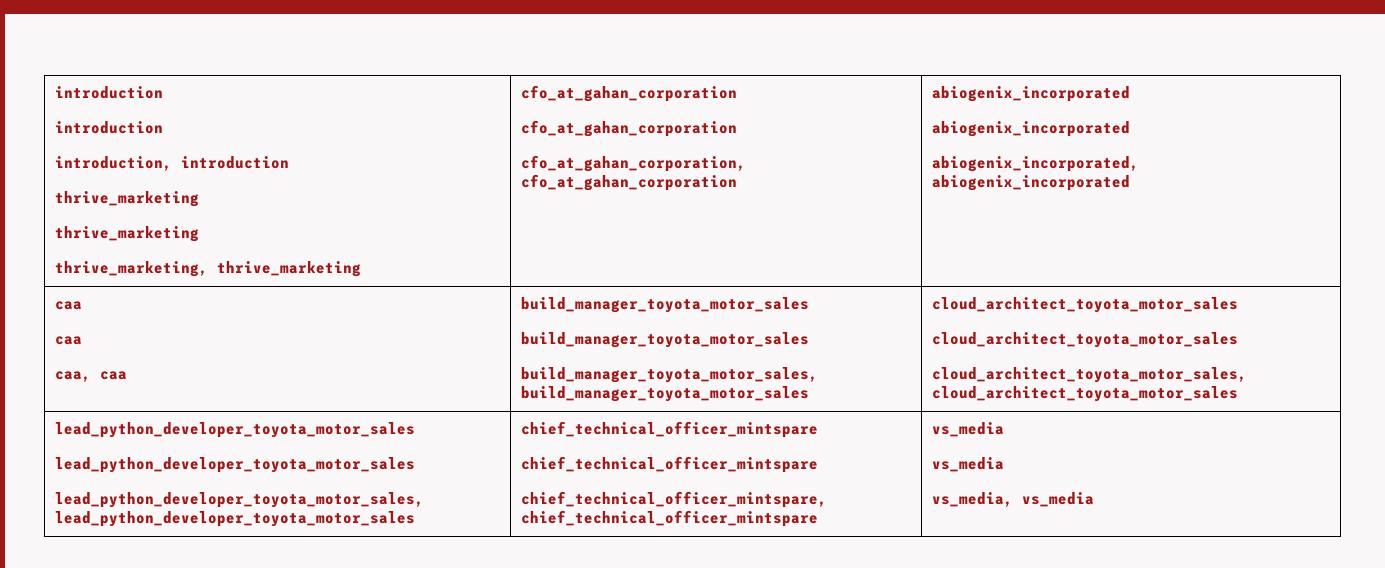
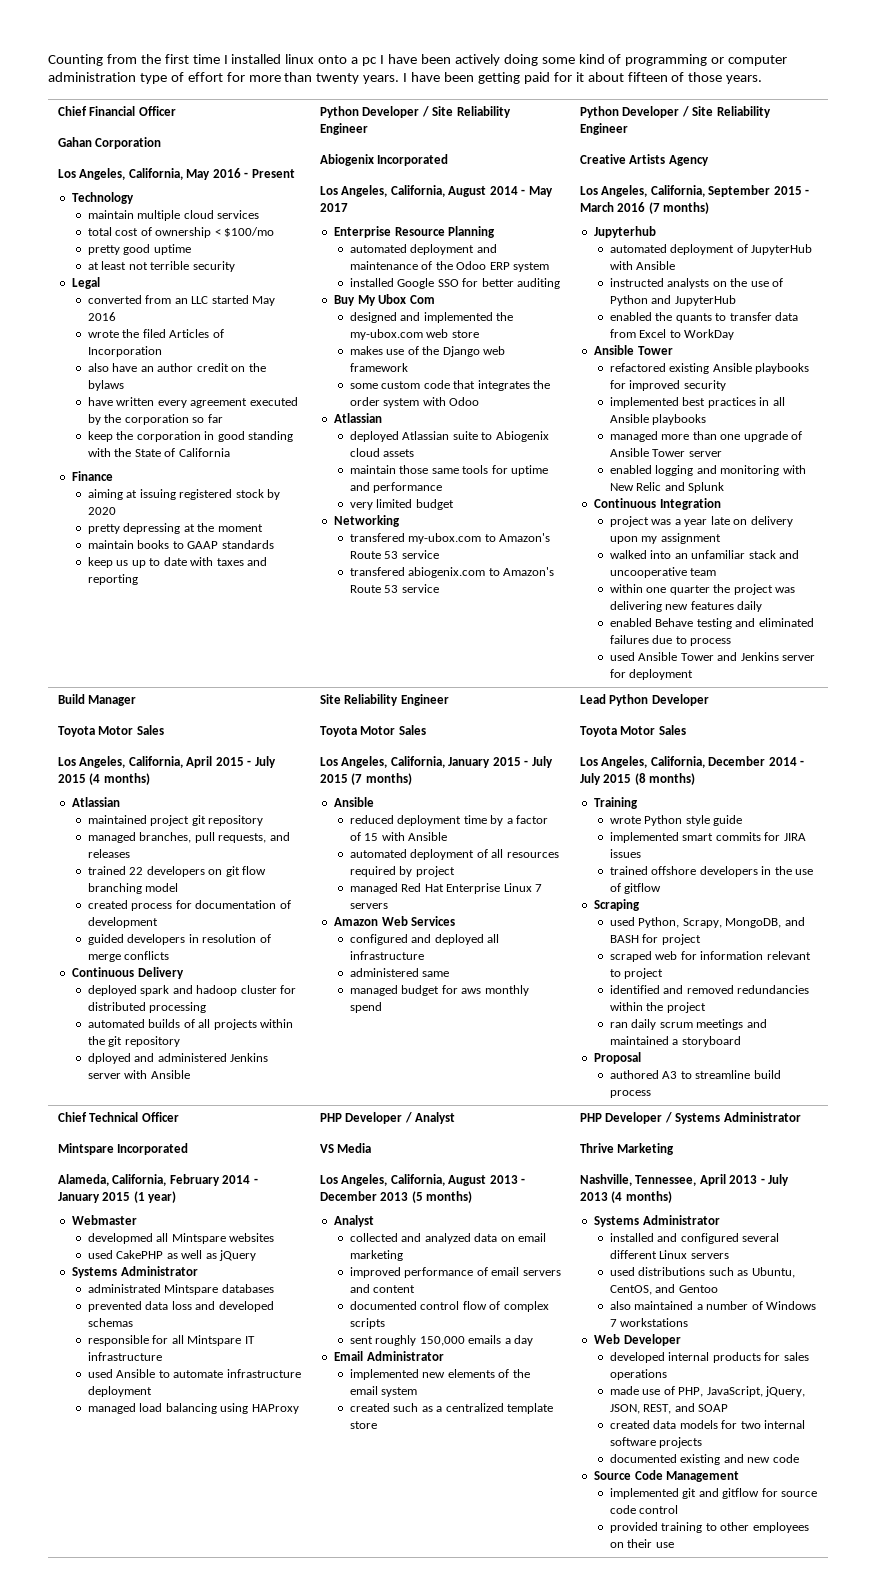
[55,86,164,99] [55,121,164,134] [55,156,290,171] [55,191,200,207] [55,226,200,242] [55,261,362,277] [521,85,738,102] [521,120,738,137] [521,155,747,172] [521,174,738,191] [932,86,1131,102] [932,121,1131,137] [932,156,1140,172] [932,175,1131,191] [55,301,83,310] [55,336,83,345] [55,371,128,382] [521,297,810,313] [521,332,810,348] [521,367,819,383] [521,386,810,402] [932,297,1239,313] [932,332,1239,348] [932,367,1248,383] [932,386,1239,402] [55,422,416,438] [55,457,416,473] [55,492,425,508] [55,511,416,527] [521,421,819,438] [521,456,819,473] [521,491,828,508] [521,510,819,527] [932,422,1005,437] [932,457,1005,472] [932,492,1095,507] introduction // introduction // introduction, introduction // thrive_marketing // thrive_marketing // thrive_marketing, thrive_marketing | cfo_at_gahan_corporation // cfo_at_gahan_corporation // cfo_at_gahan_corporation, cfo_at_gahan_corporation | abiogenix_incorporated // abiogenix_incorporated // abiogenix_incorporated, abiogenix_incorporated // caa // caa // caa, caa | build_manager_toyota_motor_sales // build_manager_toyota_motor_sales // build_manager_toyota_motor_sales, build_manager_toyota_motor_sales | cloud_architect_toyota_motor_sales // cloud_architect_toyota_motor_sales // cloud_architect_toyota_motor_sales, cloud_architect_toyota_motor_sales // lead_python_developer_toyota_motor_sales // lead_python_developer_toyota_motor_sales // lead_python_developer_toyota_motor_sales, lead_python_developer_toyota_motor_sales | chief_technical_officer_mintspare // chief_technical_officer_mintspare // chief_technical_officer_mintspare, chief_technical_officer_mintspare | vs_media // vs_media // vs_media, vs_media -> [48,54,788,66] [48,72,763,84] [57,106,176,116] [57,137,162,149] [57,168,295,180] [72,192,135,204] [87,210,260,221] [87,227,275,238] [87,244,191,255] [87,261,235,272] [72,277,101,289] [87,295,276,306] [87,312,116,321] [87,329,224,338] [87,346,162,357] [87,363,266,372] [87,380,124,391] [87,397,298,408] [87,414,223,425] [87,431,294,442] [87,448,230,457] [72,471,114,481] [87,489,281,500] [87,507,116,515] [87,523,263,534] [87,540,274,549] [87,557,268,568] [87,574,138,585] [319,106,511,118] [319,123,368,135] [319,154,449,166] [319,185,553,197] [319,203,348,212] [334,226,496,238] [349,244,497,255] [349,261,550,272] [349,278,561,289] [334,294,435,306] [349,312,514,323] [349,329,479,340] [349,346,506,357] [349,363,408,372] [349,380,551,391] [349,397,480,408] [334,413,383,423] [349,431,549,442] [349,448,415,457] [349,465,549,476] [349,482,443,493] [349,499,454,510] [334,515,401,527] [349,533,551,544] [349,550,439,559] [349,567,555,578] [349,584,439,593] [579,106,771,118] [579,123,628,135] [579,154,709,166] [579,185,810,197] [579,202,710,214] [594,226,657,238] [609,244,813,255] [609,261,676,270] [609,278,784,289] [609,295,736,306] [609,312,799,323] [609,329,735,340] [594,345,673,355] [609,363,810,374] [609,380,726,391] [609,397,785,408] [609,414,707,425] [609,431,803,442] [609,448,722,457] [609,465,806,476] [609,482,725,493] [594,498,721,510] [609,516,793,527] [609,533,721,544] [609,550,800,559] [609,567,717,578] [609,584,796,595] [609,601,763,612] [609,618,814,629] [609,635,732,646] [609,652,816,661] [609,669,694,680] [57,694,137,706] [57,725,164,737] [57,756,276,768] [57,773,150,785] [72,797,121,807] [87,815,264,826] [87,832,290,843] [87,849,130,858] [87,866,267,877] [87,883,179,894] [87,900,291,911] [87,917,158,928] [87,934,271,945] [87,951,170,962] [72,967,184,979] [87,985,297,996] [87,1002,207,1013] [87,1019,294,1030] [87,1036,180,1047] [87,1053,269,1064] [87,1070,190,1079] [319,694,449,706] [319,725,426,737] [319,756,553,768] [319,773,412,785] [334,797,375,807] [349,815,549,826] [349,832,448,841] [349,849,559,860] [349,866,455,877] [349,883,543,894] [349,903,388,909] [334,916,456,926] [349,934,500,945] [349,951,424,960] [349,968,450,977] [349,985,529,996] [349,1002,382,1013] [579,694,709,706] [579,725,686,737] [579,756,805,768] [579,773,696,785] [594,797,639,809] [609,815,743,826] [609,832,806,843] [609,849,641,858] [609,866,814,877] [609,883,662,894] [594,899,641,911] [609,917,805,928] [609,934,701,945] [609,951,811,962] [609,968,664,979] [609,985,810,994] [609,1002,706,1013] [609,1019,767,1030] [609,1036,741,1047] [594,1052,642,1064] [609,1070,781,1079] [609,1090,651,1098] [57,1112,179,1122] [57,1143,189,1155] [57,1174,258,1186] [57,1191,177,1203] [72,1215,138,1225] [87,1233,275,1244] [87,1250,257,1261] [72,1266,198,1278] [87,1284,274,1295] [87,1301,274,1312] [87,1318,133,1327] [87,1335,255,1346] [87,1352,162,1361] [87,1369,301,1378] [87,1386,152,1397] [87,1403,299,1414] [319,1112,456,1124] [319,1143,372,1153] [319,1174,526,1186] [319,1191,473,1203] [334,1215,375,1227] [349,1233,547,1244] [349,1250,403,1261] [349,1267,561,1278] [349,1284,416,1293] [349,1301,549,1312] [349,1318,385,1329] [349,1335,534,1346] [334,1351,444,1361] [349,1369,530,1380] [349,1386,418,1397] [349,1403,554,1414] [349,1421,377,1429] [579,1112,801,1124] [579,1143,675,1155] [579,1174,790,1186] [579,1191,672,1203] [594,1215,720,1227] [609,1233,780,1244] [609,1250,729,1259] [609,1267,795,1278] [609,1284,718,1295] [609,1301,817,1310] [609,1318,689,1327] [594,1334,681,1346] [609,1352,809,1363] [609,1369,667,1380] [609,1386,806,1397] [609,1403,729,1414] [609,1420,806,1429] [609,1437,703,1448] [609,1454,799,1465] [594,1470,740,1482] [609,1488,818,1499] [609,1505,679,1514] [609,1522,809,1533] [609,1539,674,1548] Counting from the first time I installed linux onto a pc I have been actively doing some kind of programming or computer administration type of effort for more than twenty years. I have been getting paid for it about fifteen of those years. // Chief Financial Officer // Gahan Corporation // Los Angeles, California, May 2016 - Present // Technology // maintain multiple cloud services // total cost of ownership < $100/mo // pretty good uptime // at least not terrible security // Legal // converted from an LLC started May 2016 // wrote the filed Articles of Incorporation // also have an author credit on the bylaws // have written every agreement executed by the corporation so far // keep the corporation in good standing with the State of California // Finance // aiming at issuing registered stock by 2020 // pretty depressing at the moment // maintain books to GAAP standards // keep us up to date with taxes and reporting | Python Developer / Site Reliability Engineer // Abiogenix Incorporated // Los Angeles, California, August 2014 - May 2017 // Enterprise Resource Planning // automated deployment and maintenance of the Odoo ERP system // installed Google SSO for better auditing // Buy My Ubox Com // designed and implemented the my-ubox.com web store // makes use of the Django web framework // some custom code that integrates the order system with Odoo // Atlassian // deployed Atlassian suite to Abiogenix cloud assets // maintain those same tools for uptime and performance // very limited budget // Networking // transfered my-ubox.com to Amazon's Route 53 service // transfered abiogenix.com to Amazon's Route 53 service | Python Developer / Site Reliability Engineer // Creative Artists Agency // Los Angeles, California, September 2015 - March 2016 (7 months) // Jupyterhub // automated deployment of JupyterHub with Ansible // instructed analysts on the use of Python and JupyterHub // enabled the quants to transfer data from Excel to WorkDay // Ansible Tower // refactored existing Ansible playbooks for improved security // implemented best practices in all Ansible playbooks // managed more than one upgrade of Ansible Tower server // enabled logging and monitoring with New Relic and Splunk // Continuous Integration // project was a year late on delivery upon my assignment // walked into an unfamiliar stack and uncooperative team // within one quarter the project was delivering new features daily // enabled Behave testing and eliminated failures due to process // used Ansible Tower and Jenkins server for deployment // Build Manager // Toyota Motor Sales // Los Angeles, California, April 2015 - July 2015 (4 months) // Atlassian // maintained project git repository // managed branches, pull requests, and releases // trained 22 developers on git flow branching model // created process for documentation of development // guided developers in resolution of merge conflicts // Continuous Delivery // deployed spark and hadoop cluster for distributed processing // automated builds of all projects within the git repository // dployed and administered Jenkins server with Ansible | Site Reliability Engineer // Toyota Motor Sales // Los Angeles, California, January 2015 - July 2015 (7 months) // Ansible // reduced deployment time by a factor of 15 with Ansible // automated deployment of all resources required by project // managed Red Hat Enterprise Linux 7 servers // Amazon Web Services // configured and deployed all infrastructure // administered same // managed budget for aws monthly spend | Lead Python Developer // Toyota Motor Sales // Los Angeles, California, December 2014 - July 2015 (8 months) // Training // wrote Python style guide // implemented smart commits for JIRA issues // trained offshore developers in the use of gitflow // Scraping // used Python, Scrapy, MongoDB, and BASH for project // scraped web for information relevant to project // identified and removed redundancies within the project // ran daily scrum meetings and maintained a storyboard // Proposal // authored A3 to streamline build process // Chief Technical Officer // Mintspare Incorporated // Alameda, California, February 2014 - January 2015 (1 year) // Webmaster // developmed all Mintspare websites // used CakePHP as well as jQuery // Systems Administrator // administrated Mintspare databases // prevented data loss and developed schemas // responsible for all Mintspare IT infrastructure // used Ansible to automate infrastructure deployment // managed load balancing using HAProxy | PHP Developer / Analyst // VS Media // Los Angeles, California, August 2013 - December 2013 (5 months) // Analyst // collected and analyzed data on email marketing // improved performance of email servers and content // documented control flow of complex scripts // sent roughly 150,000 emails a day // Email Administrator // implemented new elements of the email system // created such as a centralized template store | PHP Developer / Systems Administrator // Thrive Marketing // Nashville, Tennessee, April 2013 - July 2013 (4 months) // Systems Administrator // installed and configured several different Linux servers // used distributions such as Ubuntu, CentOS, and Gentoo // also maintained a number of Windows 7 workstations // Web Developer // developed internal products for sales operations // made use of PHP, JavaScript, jQuery, JSON, REST, and SOAP // created data models for two internal software projects // documented existing and new code // Source Code Management // implemented git and gitflow for source code control // provided training to other employees on their use

